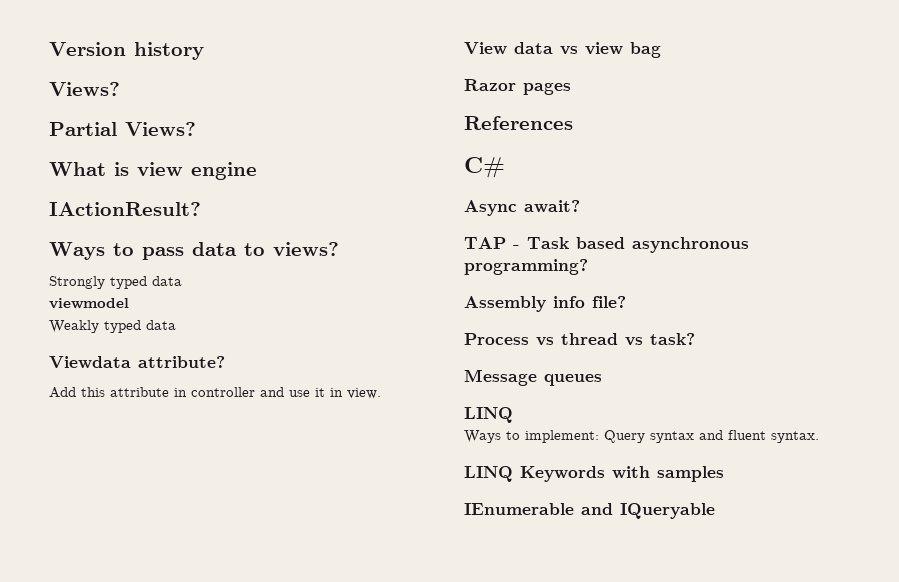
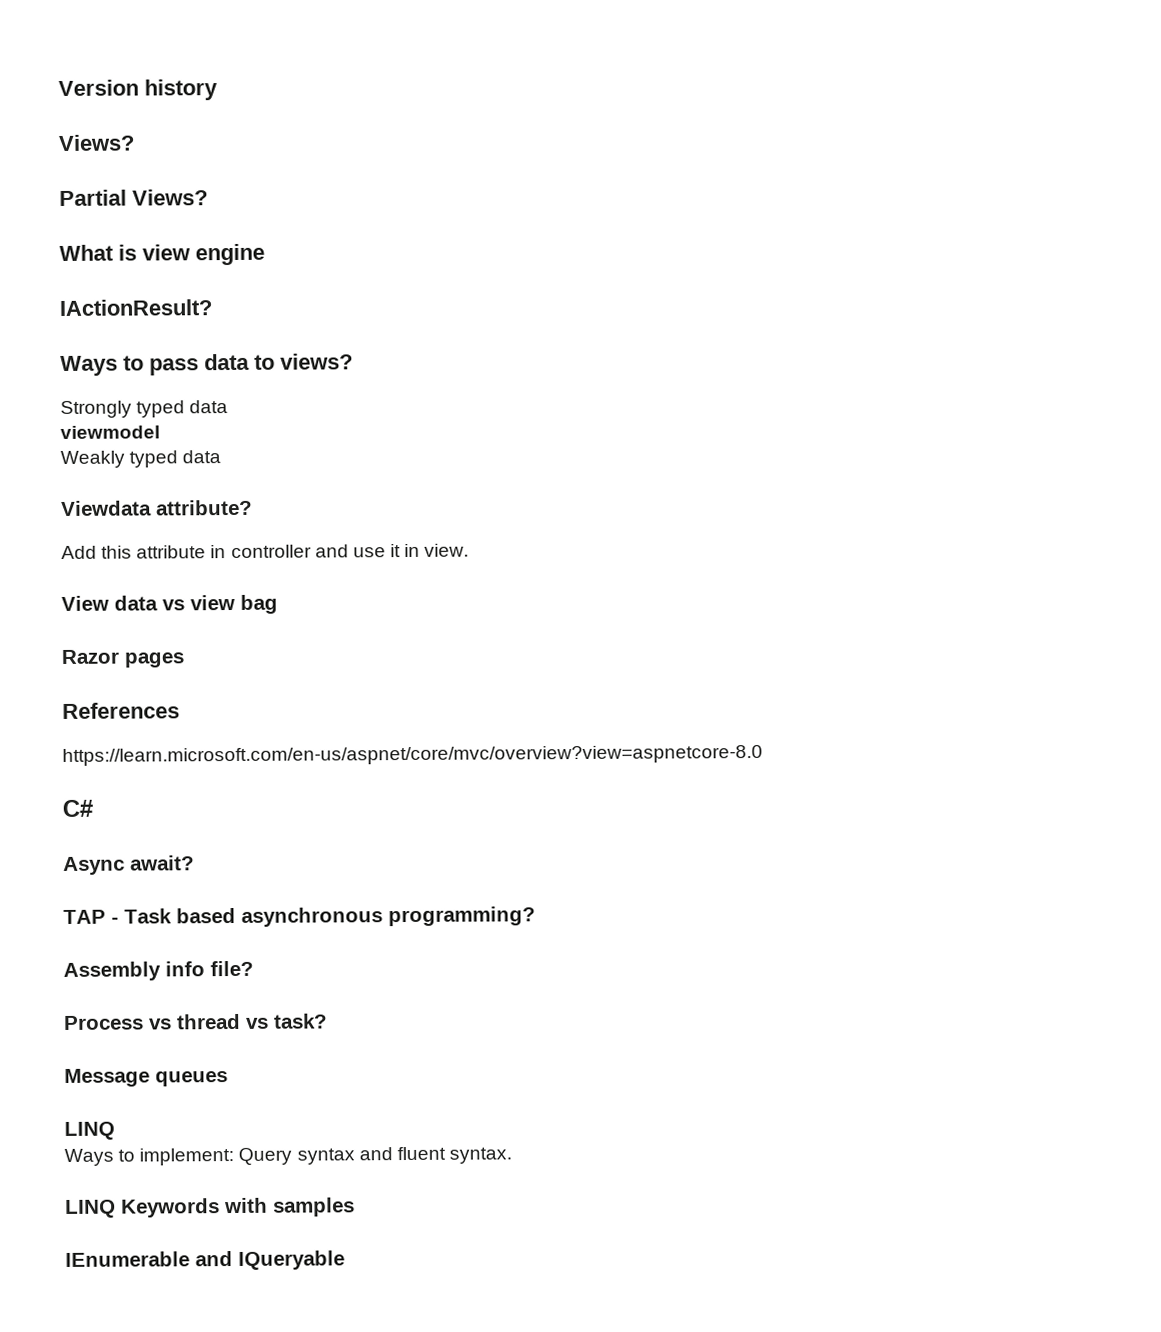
(573, 123) none -> [62,744,763,766] // https://learn.microsoft.com/en-us/aspnet/core/mvc/overview?view=aspnetcore-8.0

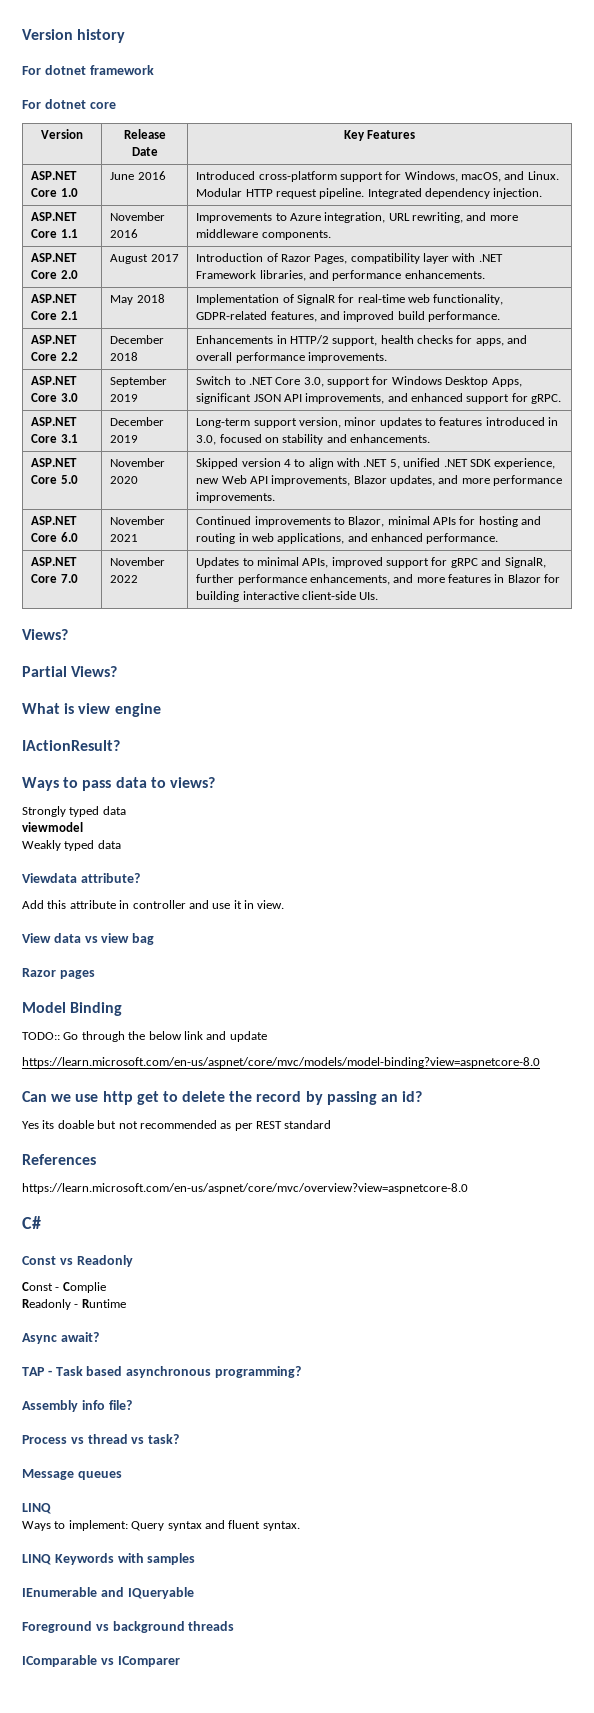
(218, 90) none -> [22,65,154,75] [22,99,116,109] [41,129,83,139] [123,129,166,139] [131,147,158,156] [343,130,416,141] [31,171,78,180] [31,188,78,197] [110,171,166,180] [196,171,559,182] [196,188,543,199] [31,212,78,221] [31,229,78,238] [110,212,166,221] [110,229,139,238] [196,212,518,223] [196,229,331,240] [31,253,78,262] [31,270,78,279] [110,254,179,264] [196,253,503,264] [196,270,485,281] [31,294,78,303] [31,311,78,320] [110,294,165,305] [196,294,504,305] [196,311,501,322] [31,335,78,344] [31,352,78,361] [110,335,165,344] [110,352,139,361] [196,335,528,346] [196,352,387,363] [31,376,78,385] [31,393,78,402] [110,376,168,387] [110,394,139,402] [196,376,522,387] [196,393,562,404] [31,417,78,426] [31,434,78,443] [110,417,165,426] [110,435,139,443] [196,417,559,428] [196,434,431,445] [31,458,78,467] [31,475,78,484] [110,458,166,467] [110,476,139,484] [196,458,556,469] [196,475,563,486] [196,492,276,503] [31,516,78,525] [31,532,78,542] [110,516,166,525] [110,534,139,542] [196,516,542,527] [196,533,499,544] [31,557,78,566] [31,574,78,583] [110,557,166,566] [110,575,139,583] [196,557,546,568] [196,574,561,585] [196,591,379,602] // For dotnet framework // For dotnet core // Version | Release Date | Key Features // ASP.NET Core 1.0 | June 2016 | Introduced cross-platform support for Windows, macOS, and Linux. Modular HTTP request pipeline. Integrated dependency injection. // ASP.NET Core 1.1 | November 2016 | Improvements to Azure integration, URL rewriting, and more middleware components. // ASP.NET Core 2.0 | August 2017 | Introduction of Razor Pages, compatibility layer with .NET Framework libraries, and performance enhancements. // ASP.NET Core 2.1 | May 2018 | Implementation of SignalR for real-time web functionality, GDPR-related features, and improved build performance. // ASP.NET Core 2.2 | December 2018 | Enhancements in HTTP/2 support, health checks for apps, and overall performance improvements. // ASP.NET Core 3.0 | September 2019 | Switch to .NET Core 3.0, support for Windows Desktop Apps, significant JSON API improvements, and enhanced support for gRPC. // ASP.NET Core 3.1 | December 2019 | Long-term support version, minor updates to features introduced in 3.0, focused on stability and enhancements. // ASP.NET Core 5.0 | November 2020 | Skipped version 4 to align with .NET 5, unified .NET SDK experience, new Web API improvements, Blazor updates, and more performance improvements. // ASP.NET Core 6.0 | November 2021 | Continued improvements to Blazor, minimal APIs for hosting and routing in web applications, and enhanced performance. // ASP.NET Core 7.0 | November 2022 | Updates to minimal APIs, improved support for gRPC and SignalR, further performance enhancements, and more features in Blazor for building interactive client-side UIs.
[62,702,180,719] [62,744,763,766] [62,799,93,817] References // https://learn.microsoft.com/en-us/aspnet/core/mvc/overview?view=aspnetcore-8.0 // C# -> [22,1002,123,1016] [22,1031,267,1042] [22,1057,540,1068] [22,1091,423,1105] [22,1120,332,1131] [22,1154,96,1165] [22,1183,468,1194] [22,1216,41,1229] [22,1255,133,1267] [22,1282,106,1293] [22,1299,126,1310] Model Binding // TODO:: Go through the below link and update // https://learn.microsoft.com/en-us/aspnet/core/mvc/models/model-binding?view=aspnetcore-8.0 // Can we use http get to delete the record by passing an id? // Yes its doable but not recommended as per REST standard // References // https://learn.microsoft.com/en-us/aspnet/core/mvc/overview?view=aspnetcore-8.0 // C# // Const vs Readonly // Const - Complie // Readonly - Runtime
(345, 1260) none -> [22,1621,235,1633] [22,1655,180,1667] // Foreground vs background threads // IComparable vs IComparer

